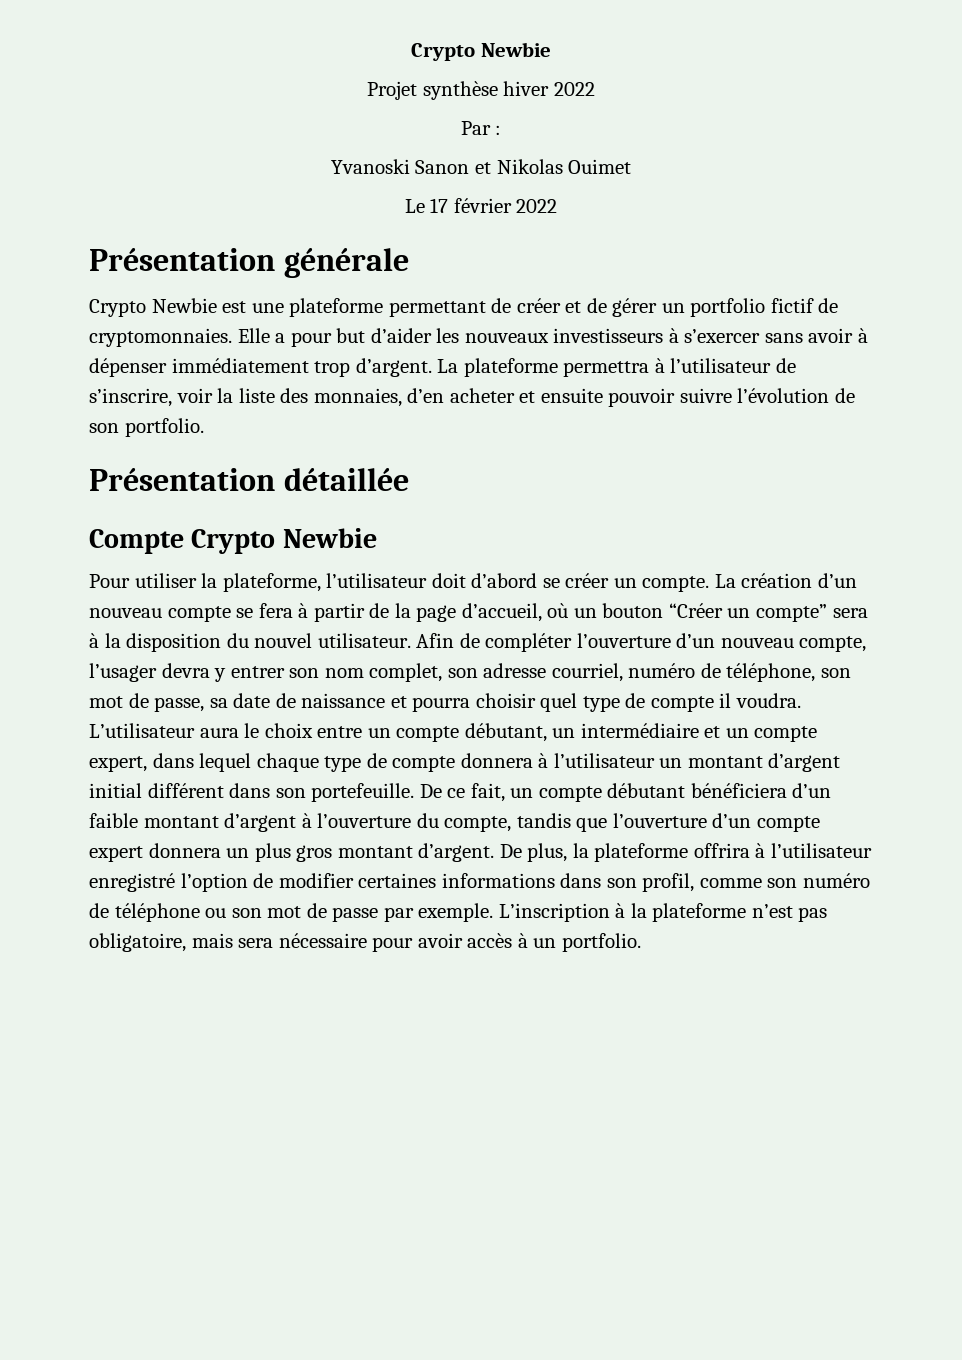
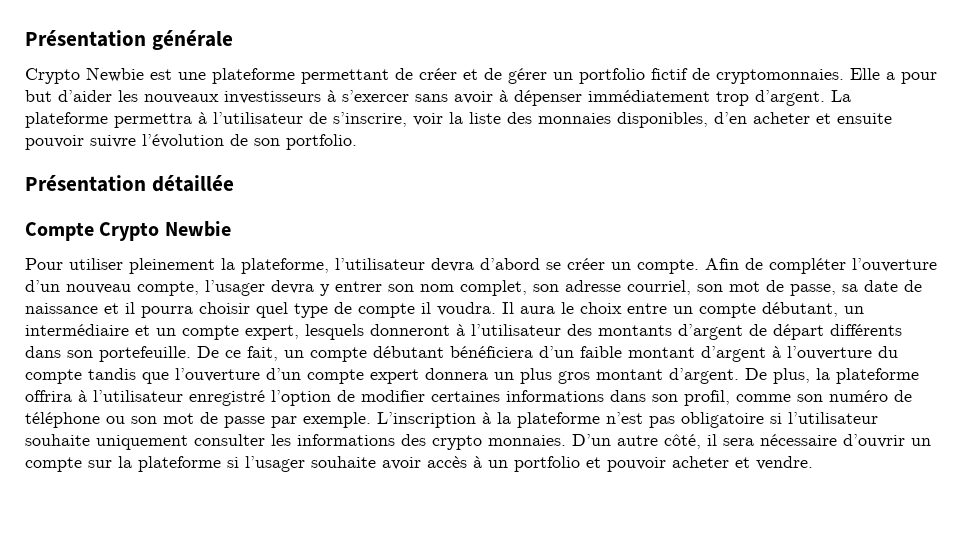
[411,42,551,61] [367,81,595,100] [460,121,502,135] [330,159,632,174] [404,198,558,213] Crypto Newbie // Projet synthèse hiver 2022 // Par : // Yvanoski Sanon et Nikolas Ouimet // Le 17 février 2022 // -> (25, 38) none
[313,388,402,407] monnaies, -> [538,112,708,128] monnaies disponibles,
(197, 580) none -> [129,258,215,274] pleinement
[431,573,466,588] doit -> [431,258,474,272] devra
[714,573,857,588] [89,603,868,622] [89,633,411,652] La création d’un nouveau compte se fera à partir de la page d’accueil, où un bouton “Créer un compte” sera à la disposition du nouvel utilisateur. -> (699, 266) none
[628,663,816,682] numéro de téléphone, -> (691, 287) none
(407, 702) none -> [125,302,135,314] il
[89,723,195,738] L’utilisateur -> [502,302,514,314] Il
[152,753,841,772] [89,783,224,798] dans lequel chaque type de compte donnera à l’utilisateur un montant d’argent initial différent -> [305,324,902,340] lesquels donneront à l’utilisateur des montants d’argent de départ différents
[444,816,512,832] compte, -> [25,369,82,384] compte
[89,933,641,952] obligatoire, mais sera nécessaire pour avoir accès à un portfolio. -> [681,412,878,428] [25,434,931,450] [25,456,813,472] obligatoire si l’utilisateur souhaite uniquement consulter les informations des crypto monnaies. D’un autre côté, il sera nécessaire d’ouvrir un compte sur la plateforme si l’usager souhaite avoir accès à un portfolio et pouvoir acheter et vendre.

